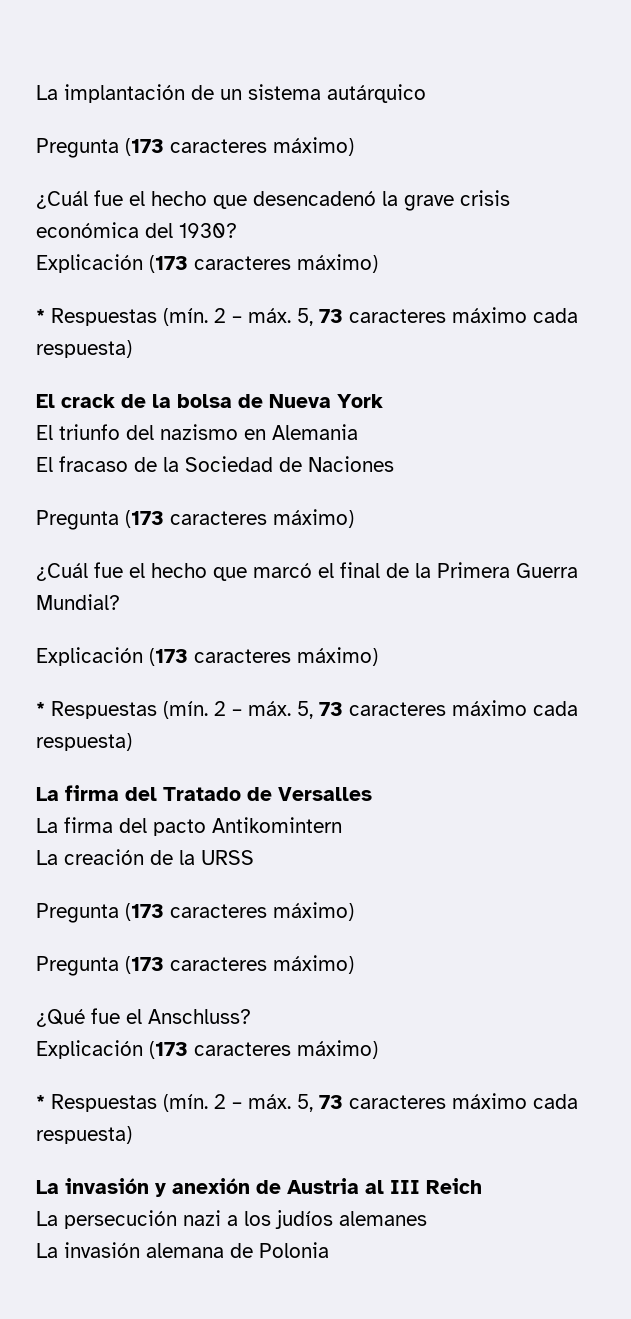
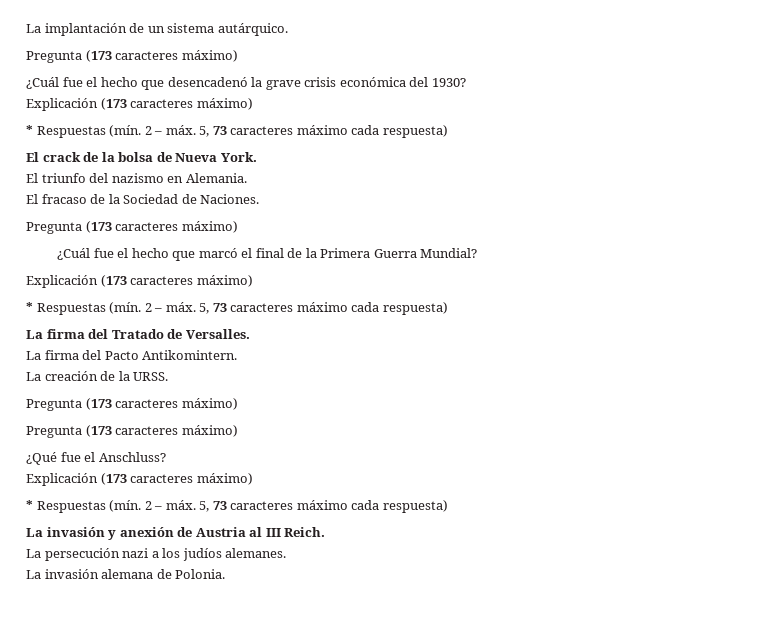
[327,84,426,103] autárquico -> [217,23,288,36] autárquico.
[337,394,383,408] York -> [220,152,257,162] York.
[272,424,358,440] Alemania -> [185,173,247,183] Alemania.
[308,456,394,472] Naciones -> [200,194,260,204] Naciones.
[278,787,372,801] [36,817,342,836] Versalles // La firma del pacto Antikomintern -> [185,329,250,339] [26,350,238,360] Versalles. // La firma del Pacto Antikomintern.
[201,850,254,865] URSS -> [133,372,169,381] URSS.
[426,1178,482,1194] Reich -> [284,527,326,537] Reich.
[339,1211,427,1226] alemanes -> [225,548,287,558] alemanes.
[259,1242,329,1258] Polonia -> [175,569,226,579] Polonia.

